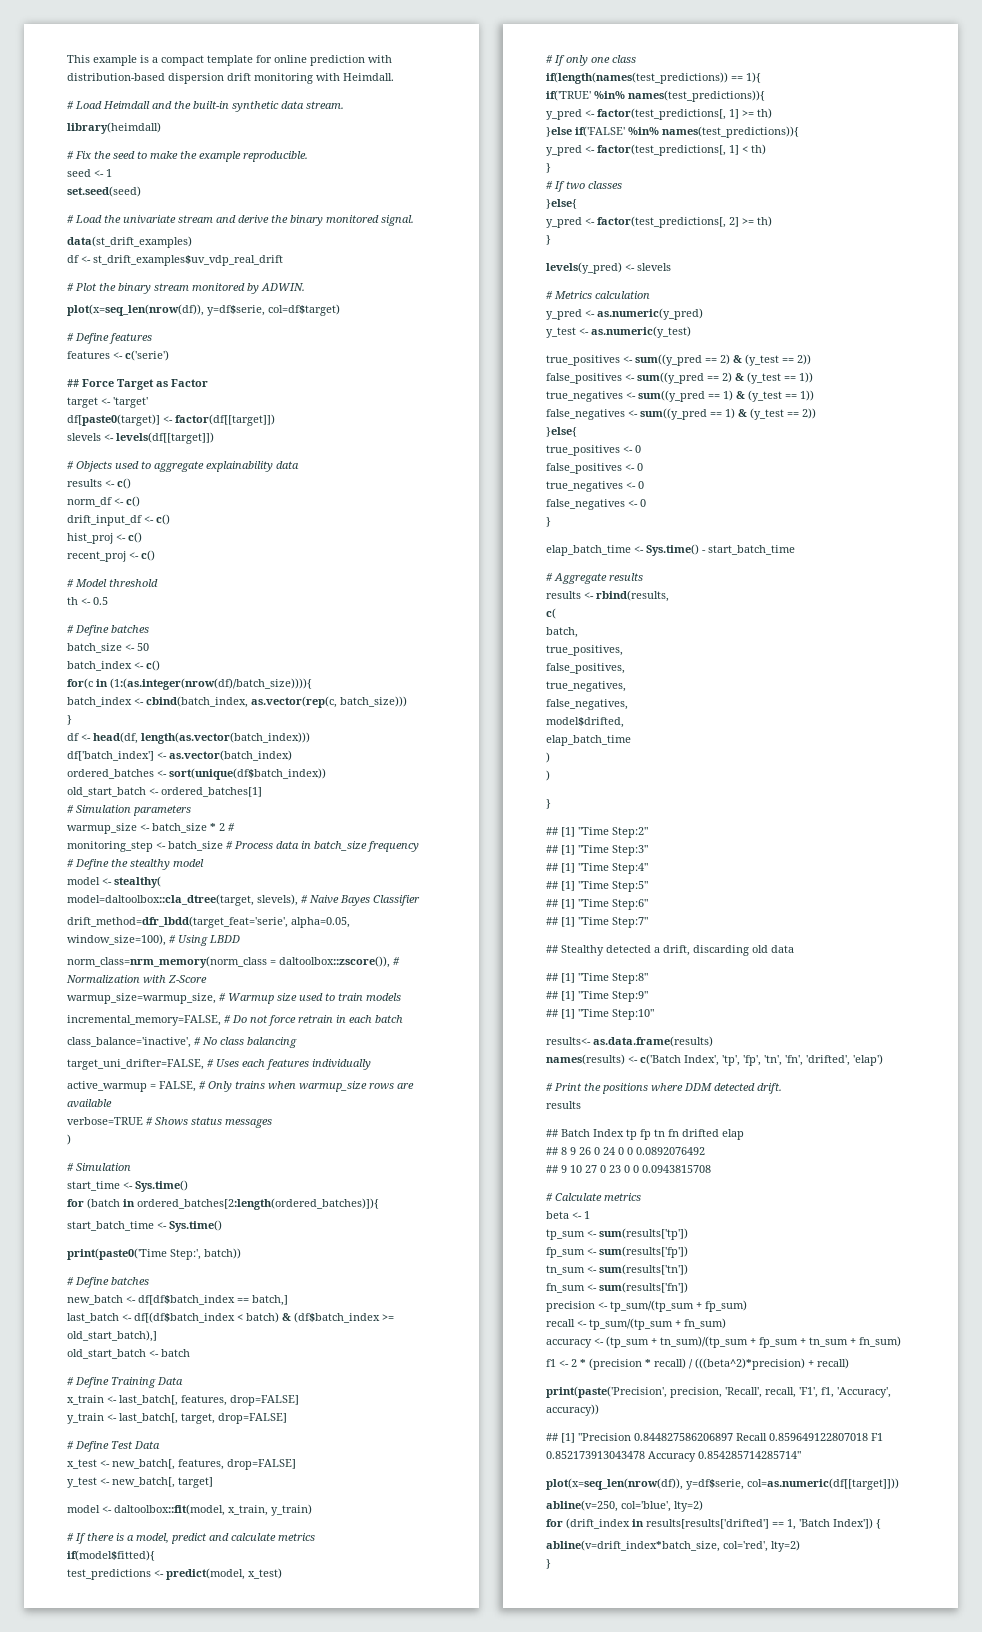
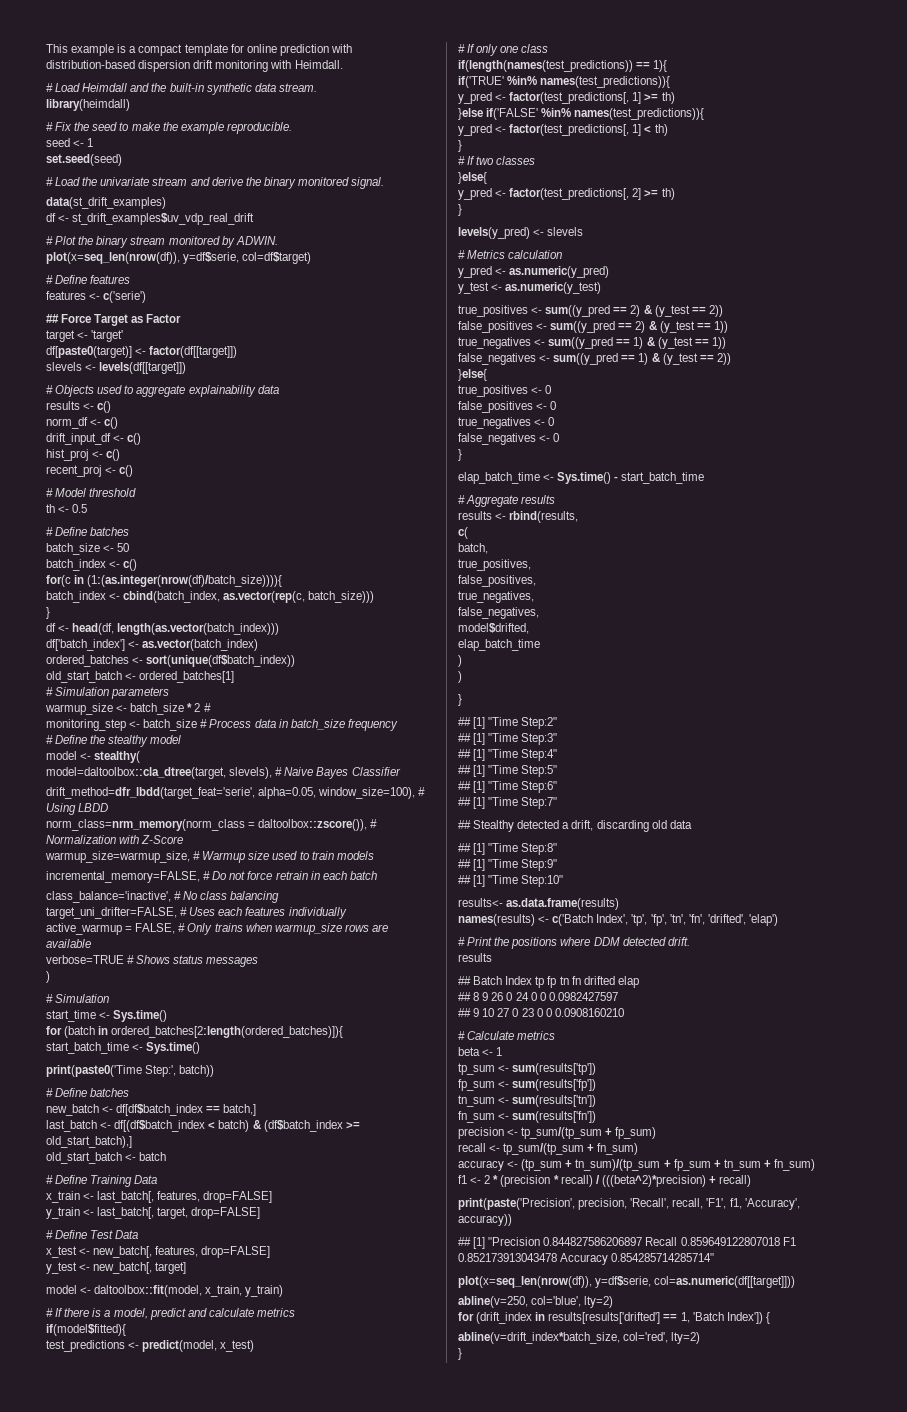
[636,1147,705,1155] 0.0892076492 -> [548,992,618,1001] 0.0982427597
[642,1165,711,1173] 0.0943815708 -> [554,1008,624,1017] 0.0908160210

